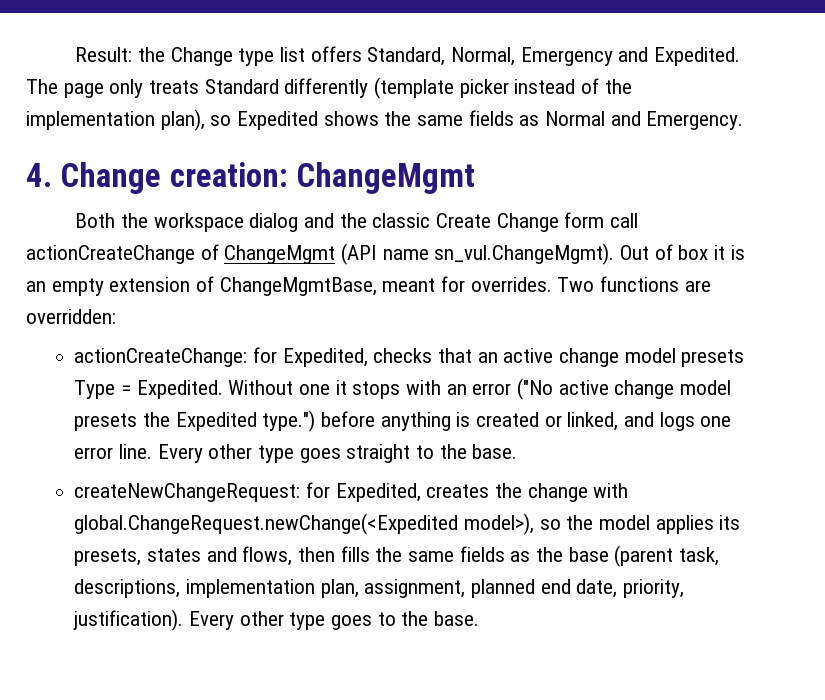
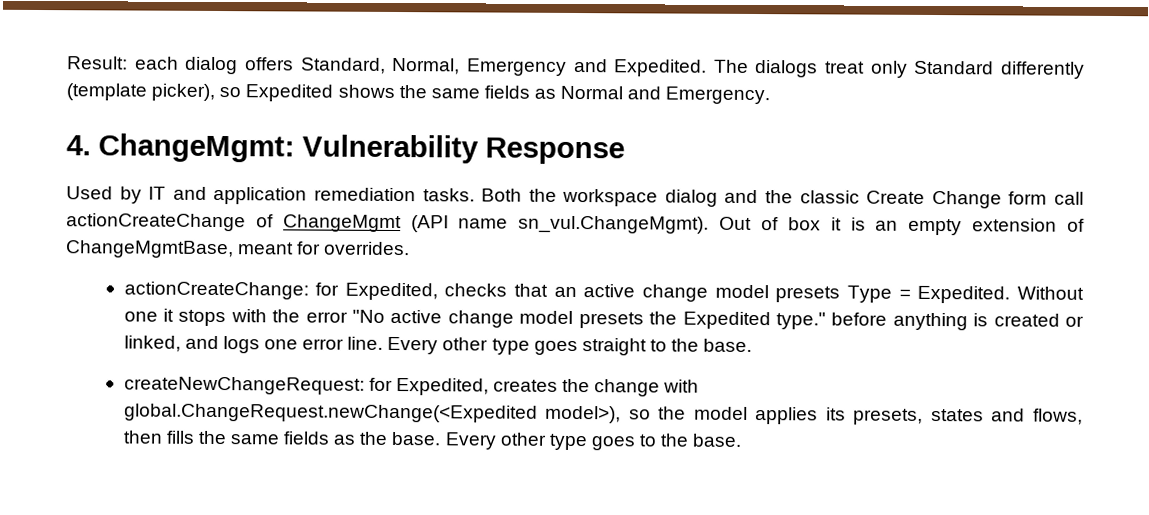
[138,47,306,66] the Change type list -> [134,56,239,75] each dialog
[63,77,632,99] [26,109,205,131] page only treats Standard differently (template picker instead of the implementation plan), -> [755,60,1085,79] [66,83,216,101] dialogs treat only Standard differently (template picker),
[60,162,475,194] Change creation: ChangeMgmt // -> [98,133,625,165] [66,186,475,205] ChangeMgmt: Vulnerability Response // Used by IT and application remediation tasks.
[557,276,711,292] [26,309,116,324] Two functions are overridden: -> (411, 248) none
[446,378,554,400] an error ("No -> [272,309,386,323] the error "No
[262,410,316,432] type.") -> [775,312,826,330] type."
[568,545,720,567] [74,579,685,598] [73,609,184,631] base (parent task, descriptions, implementation plan, assignment, planned end date, priority, justification). -> [391,431,442,446] base.

